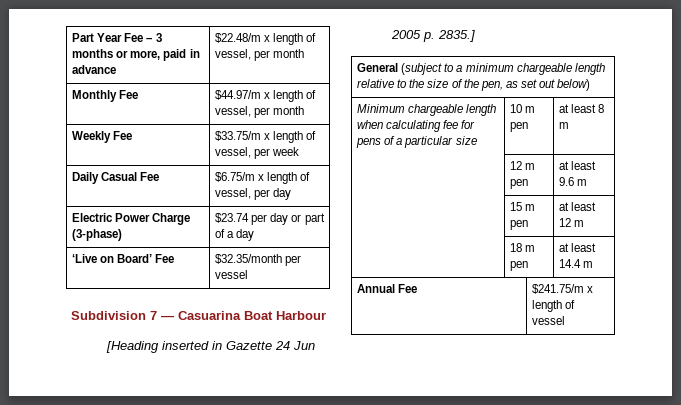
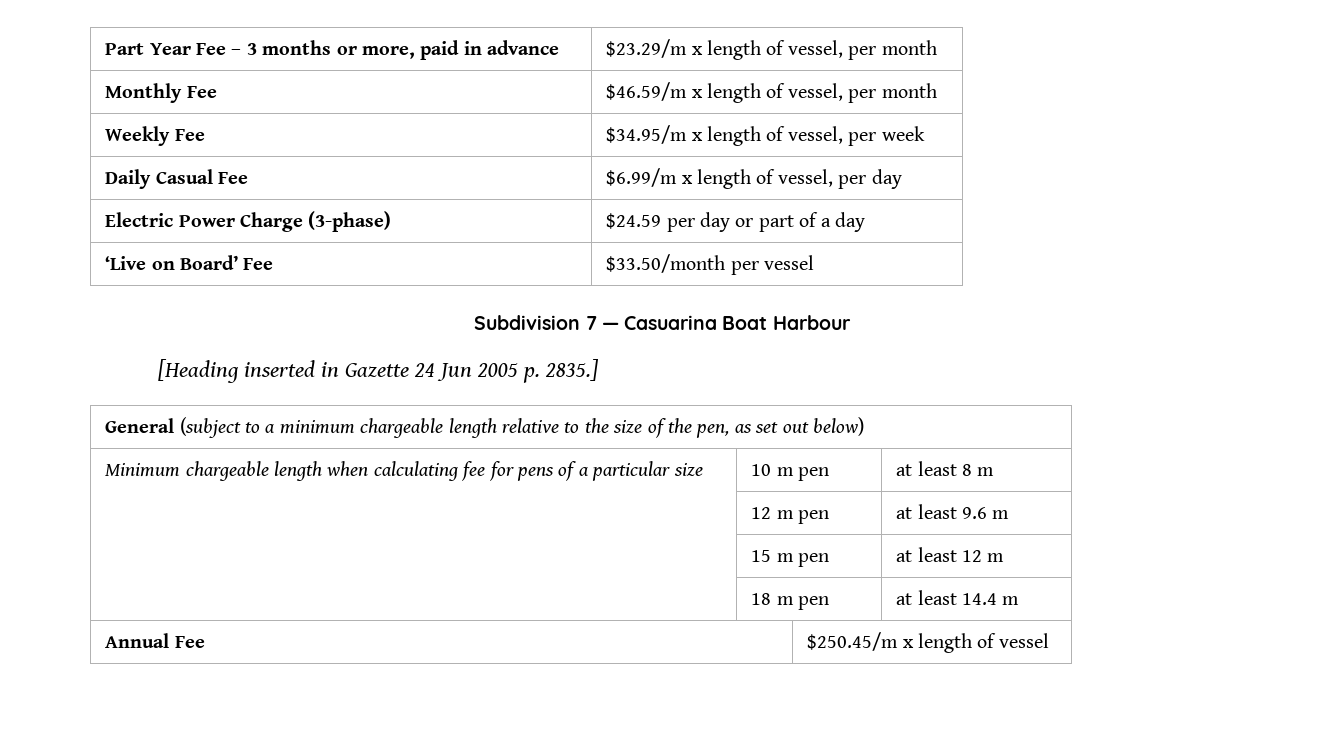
[215,33,262,43] $22.48/m -> [606,39,688,58] $23.29/m
[215,90,262,100] $44.97/m -> [606,82,688,101] $46.59/m
[215,131,262,141] $33.75/m -> [606,125,688,144] $34.95/m
[215,172,256,182] $6.75/m -> [606,168,678,187] $6.99/m
[215,213,250,223] $23.74 -> [606,213,662,229] $24.59
[215,254,283,264] $32.35/month -> [606,254,726,273] $33.50/month
[532,284,585,294] $241.75/m -> [807,632,899,651] $250.45/m

